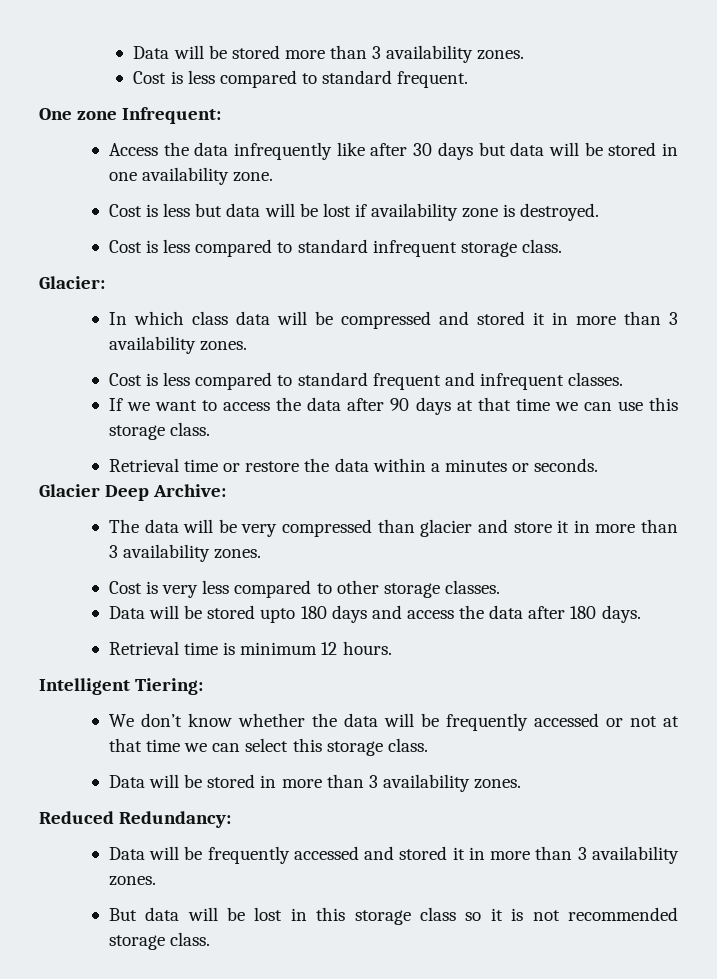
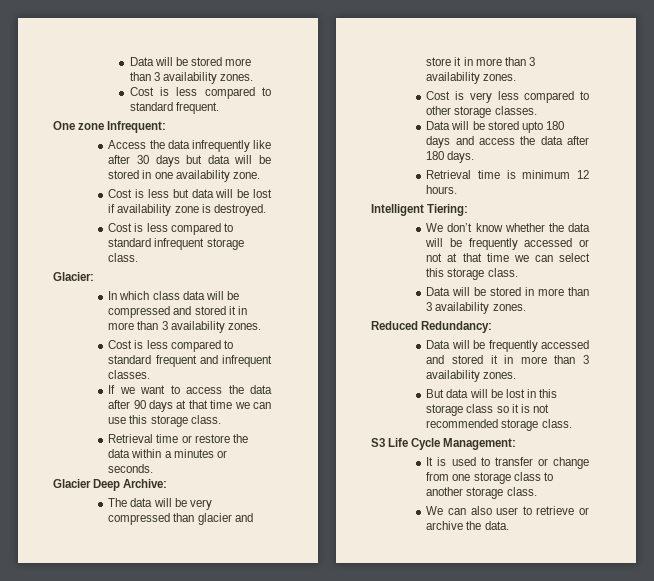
(211, 939) none -> [371,438,517,450] [426,457,589,469] [426,472,553,484] [426,487,537,499] [426,506,589,515] [426,521,509,530] // S3 Life Cycle Management: // It is used to transfer or change from one storage class to another storage class. // We can also user to retrieve or archive the data.

